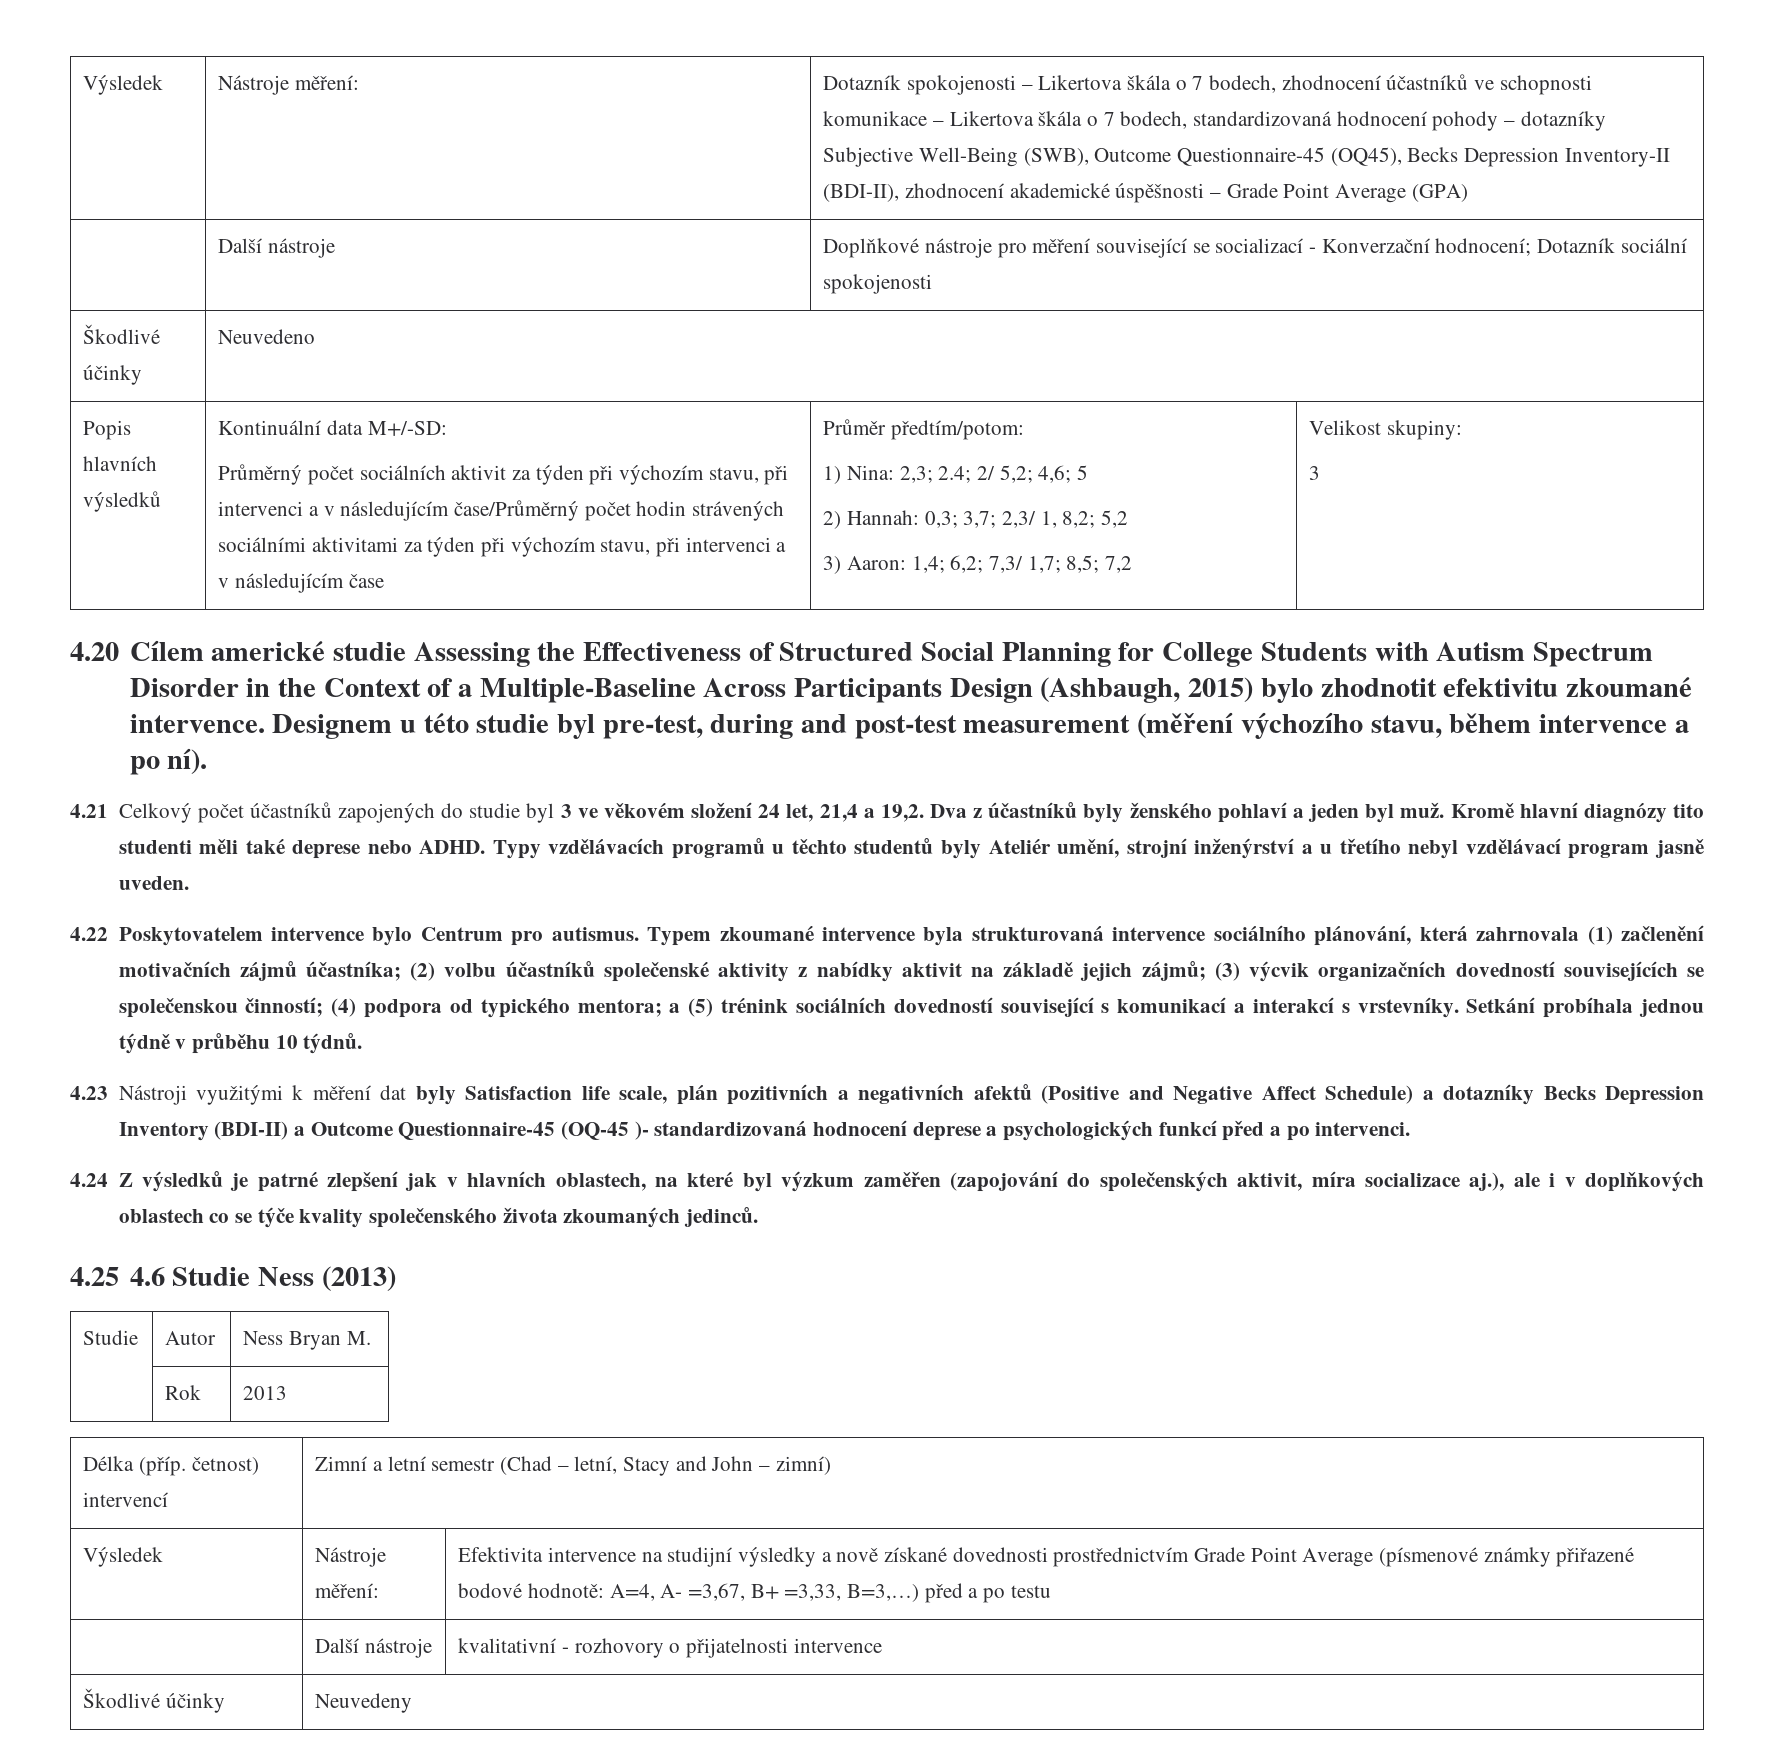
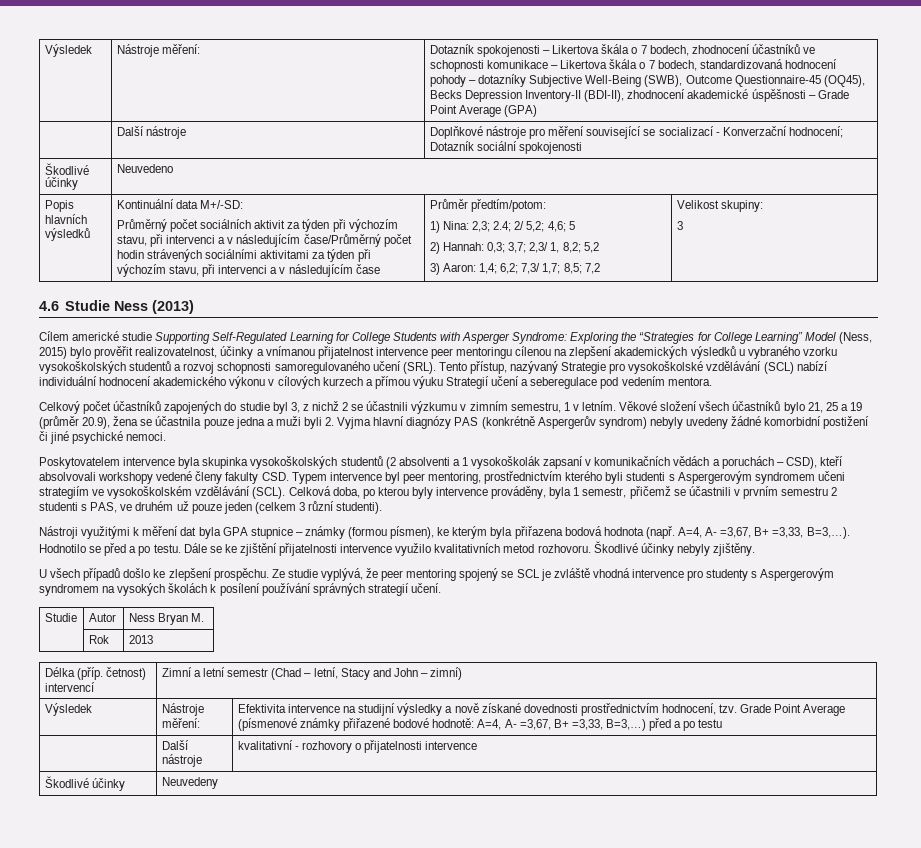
[70,640,1653,667] [129,677,1692,703] [129,712,1689,739] [129,748,208,775] [70,804,108,818] 4.20 Cílem americké studie Assessing the Effectiveness of Structured Social Planning for College Students with Autism Spectrum Disorder in the Context of a Multiple-Baseline Across Participants Design (Ashbaugh, 2015) bylo zhodnotit efektivitu zkoumané intervence. Designem u této studie byl pre-test, during and post-test measurement (měření výchozího stavu, během intervence a po ní). // 4.21 -> [39,300,194,314] [39,331,872,344] [39,346,837,359] [39,361,828,374] [39,376,712,389] 4.6 Studie Ness (2013) // Cílem americké studie Supporting Self-Regulated Learning for College Students with Asperger Syndrome: Exploring the “Strategies for College Learning” Model (Ness, 2015) bylo prověřit realizovatelnost, účinky a vnímanou přijatelnost intervence peer mentoringu cílenou na zlepšení akademických výsledků u vybraného vzorku vysokoškolských studentů a rozvoj schopnosti samoregulovaného učení (SRL). Tento přístup, nazývaný Strategie pro vysokoškolské vzdělávání (SCL) nabízí individuální hodnocení akademického výkonu v cílových kurzech a přímou výuku Strategií učení a seberegulace pod vedením mentora. //
[560,802,1704,823] [118,838,1704,859] [118,876,189,890] [70,925,1704,946] [118,961,1704,982] [118,997,1704,1018] [118,1033,363,1054] [70,1086,108,1100] 3 ve věkovém složení 24 let, 21,4 a 19,2. Dva z účastníků byly ženského pohlaví a jeden byl muž. Kromě hlavní diagnózy tito studenti měli také deprese nebo ADHD. Typy vzdělávacích programů u těchto studentů byly Ateliér umění, strojní inženýrství a u třetího nebyl vzdělávací program jasně uveden. // 4.22 Poskytovatelem intervence bylo Centrum pro autismus. Typem zkoumané intervence byla strukturovaná intervence sociálního plánování, která zahrnovala (1) začlenění motivačních zájmů účastníka; (2) volbu účastníků společenské aktivity z nabídky aktivit na základě jejich zájmů; (3) výcvik organizačních dovedností souvisejících se společenskou činností; (4) podpora od typického mentora; a (5) trénink sociálních dovedností související s komunikací a interakcí s vrstevníky. Setkání probíhala jednou týdně v průběhu 10 týdnů. // 4.23 -> [290,401,862,414] [39,416,870,429] [39,431,167,444] [39,456,843,469] [39,471,845,484] [39,486,838,499] [39,501,383,514] 3, z nichž 2 se účastnili výzkumu v zimním semestru, 1 v letním. Věkové složení všech účastníků bylo 21, 25 a 19 (průměr 20.9), žena se účastnila pouze jedna a muži byli 2. Vyjma hlavní diagnózy PAS (konkrétně Aspergerův syndrom) nebyly uvedeny žádné komorbidní postižení či jiné psychické nemoci. // Poskytovatelem intervence byla skupinka vysokoškolských studentů (2 absolventi a 1 vysokoškolák zapsaní v komunikačních vědách a poruchách – CSD), kteří absolvovali workshopy vedené členy fakulty CSD. Typem intervence byl peer mentoring, prostřednictvím kterého byli studenti s Aspergerovým syndromem učeni strategiím ve vysokoškolském vzdělávání (SCL). Celková doba, po kterou byly intervence prováděny, byla 1 semestr, přičemž se účastnili v prvním semestru 2 studenti s PAS, ve druhém už pouze jeden (celkem 3 různí studenti). //
[415,1084,1705,1105] [118,1120,1411,1141] [70,1171,1704,1192] [118,1207,758,1228] [70,1266,396,1291] byly Satisfaction life scale, plán pozitivních a negativních afektů (Positive and Negative Affect Schedule) a dotazníky Becks Depression Inventory (BDI-II) a Outcome Questionnaire-45 (OQ-45 )- standardizovaná hodnocení deprese a psychologických funkcí před a po intervenci. // 4.24 Z výsledků je patrné zlepšení jak v hlavních oblastech, na které byl výzkum zaměřen (zapojování do společenských aktivit, míra socializace aj.), ale i v doplňkových oblastech co se týče kvality společenského života zkoumaných jedinců. // 4.25 4.6 Studie Ness (2013) -> [198,526,850,539] [39,541,755,556] [39,568,835,581] [39,583,441,596] byla GPA stupnice – známky (formou písmen), ke kterým byla přiřazena bodová hodnota (např. A=4, A- =3,67, B+ =3,33, B=3,…). Hodnotilo se před a po testu. Dále se ke zjištění přijatelnosti intervence využilo kvalitativních metod rozhovoru. Škodlivé účinky nebyly zjištěny. // U všech případů došlo ke zlepšení prospěchu. Ze studie vyplývá, že peer mentoring spojený se SCL je zvláště vhodná intervence pro studenty s Aspergerovým syndromem na vysokých školách k posílení používání správných strategií učení.
(1190, 1557) none -> [662,703,738,715] hodnocení, tzv.

